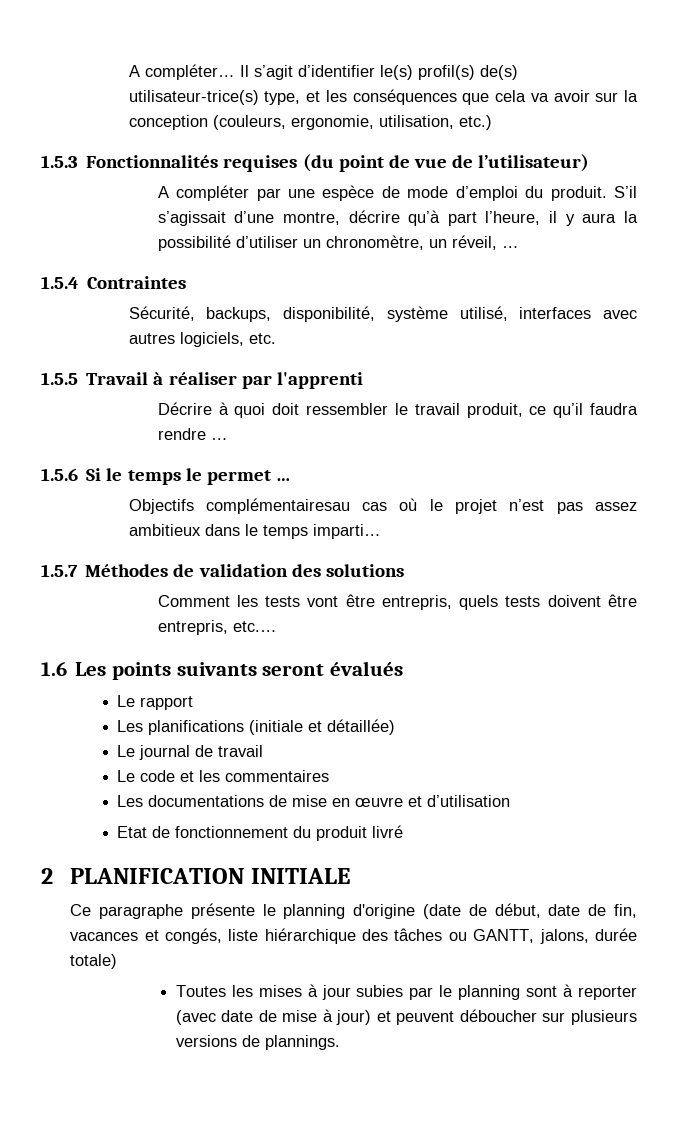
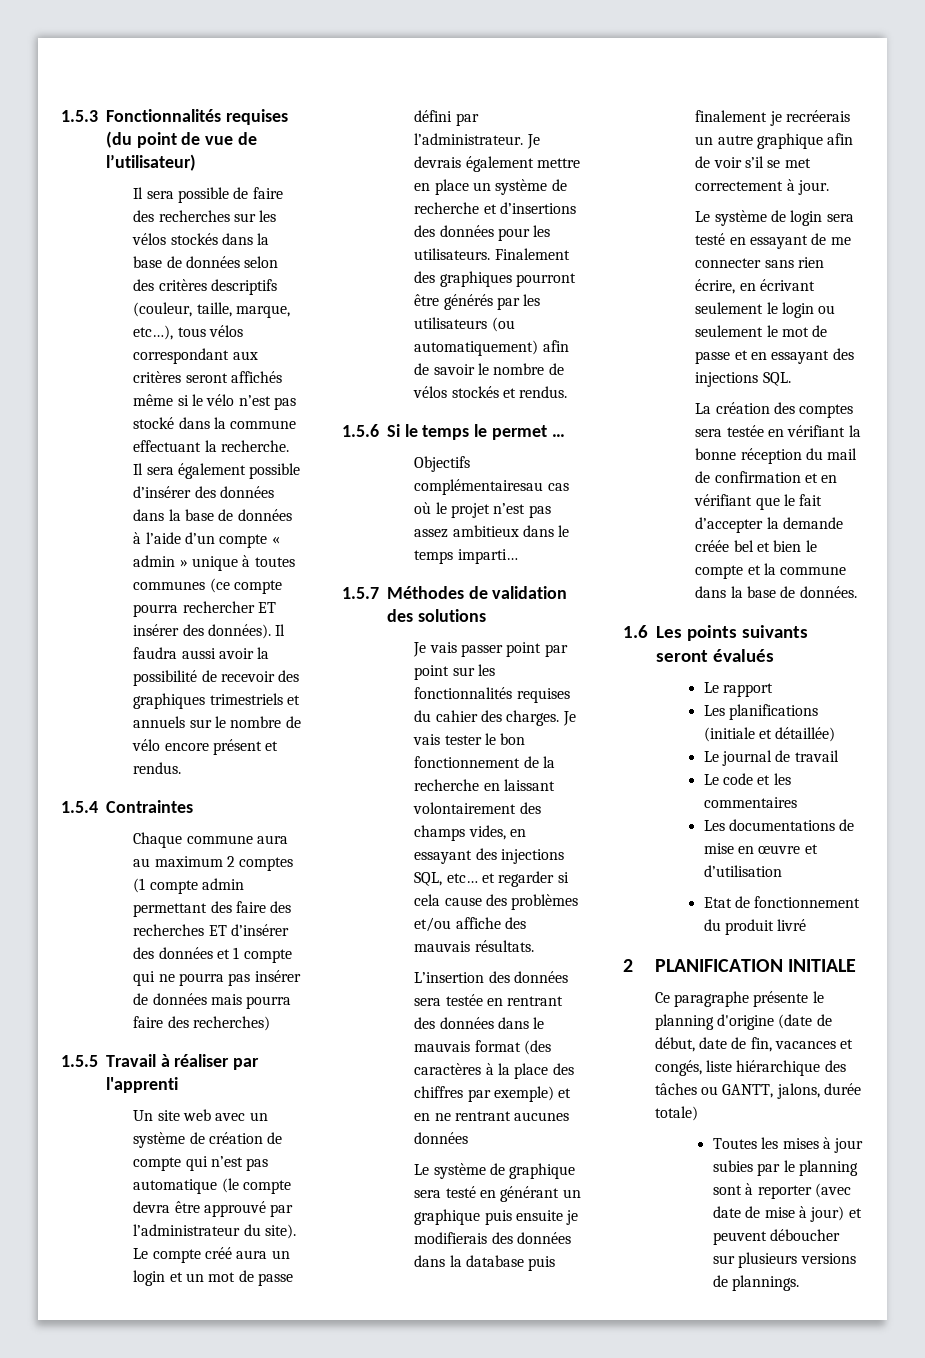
[128,64,518,80] [128,89,638,105] [128,115,492,130] A compléter… Il s’agit d’identifier le(s) profil(s) de(s) utilisateur-trice(s) type, et les conséquences que cela va avoir sur la conception (couleurs, ergonomie, utilisation, etc.) // -> (61, 116) none
[157,185,637,201] [157,210,638,226] [157,235,519,251] [41,276,187,289] [128,306,637,322] [128,332,276,347] A compléter par une espèce de mode d’emploi du produit. S’il s’agissait d’une montre, décrire qu’à part l’heure, il y aura la possibilité d’utiliser un chronomètre, un réveil, … // 1.5.4 Contraintes // Sécurité, backups, disponibilité, système utilisé, interfaces avec autres logiciels, etc. -> [133,187,283,203] [133,210,277,222] [132,233,270,245] [133,256,279,268] [133,279,277,295] [133,302,290,318] [133,325,243,340] [133,348,258,364] [133,371,282,383] [133,394,296,410] [133,417,297,429] [133,440,289,452] [133,463,301,479] [133,486,274,498] [133,509,292,521] [133,532,280,548] [133,555,295,571] [133,578,282,594] [133,601,276,617] [133,624,286,639] [133,647,270,659] [133,670,300,686] [133,693,300,709] [133,716,301,728] [132,739,279,755] [133,762,182,774] [61,800,193,813] [133,832,288,848] [133,856,294,871] [133,878,244,894] [133,901,292,917] [133,924,289,936] [133,947,292,963] [133,970,301,986] [133,993,292,1009] [133,1016,270,1031] Il sera possible de faire des recherches sur les vélos stockés dans la base de données selon des critères descriptifs (couleur, taille, marque, etc…), tous vélos correspondant aux critères seront affichés même si le vélo n’est pas stocké dans la commune effectuant la recherche. Il sera également possible d’insérer des données dans la base de données à l’aide d’un compte « admin » unique à toutes communes (ce compte pourra rechercher ET insérer des données). Il faudra aussi avoir la possibilité de recevoir des graphiques trimestriels et annuels sur le nombre de vélo encore présent et rendus. // 1.5.4 Contraintes // Chaque commune aura au maximum 2 comptes (1 compte admin permettant des faire des recherches ET d’insérer des données et 1 compte qui ne pourra pas insérer de données mais pourra faire des recherches)
[157,402,639,418] [157,428,228,440] Décrire à quoi doit ressembler le travail produit, ce qu’il faudra rendre … -> [133,1109,268,1121] [133,1132,283,1148] [133,1156,269,1171] [133,1178,291,1194] [133,1201,294,1217] [133,1224,296,1239] [133,1247,290,1263] [133,1270,293,1286] [414,110,479,126] [414,133,540,149] [414,156,580,172] [414,179,567,195] [414,202,576,214] [414,225,551,241] [414,248,570,260] [414,271,576,287] [414,294,541,310] [414,317,515,332] [414,340,569,356] [414,363,564,375] [413,386,568,398] Un site web avec un système de création de compte qui n’est pas automatique (le compte devra être approuvé par l’administrateur du site). Le compte créé aura un login et un mot de passe défini par l’administrateur. Je devrais également mettre en place un système de recherche et d’insertions des données pour les utilisateurs. Finalement des graphiques pourront être générés par les utilisateurs (ou automatiquement) afin de savoir le nombre de vélos stockés et rendus.
[157,594,637,610] [157,620,277,635] Comment les tests vont être entrepris, quels tests doivent être entrepris, etc.… -> [413,642,568,657] [414,664,495,680] [414,687,570,703] [414,710,576,726] [413,733,526,745] [414,756,555,768] [414,779,555,791] [413,802,541,814] [414,825,526,841] [414,848,564,864] [414,871,569,887] [414,894,579,910] [414,917,526,932] [414,940,534,952] [414,971,568,983] [414,994,564,1006] [414,1017,545,1029] [414,1040,551,1055] [414,1063,574,1079] [414,1086,572,1102] [414,1111,570,1121] [414,1132,469,1144] [414,1163,576,1179] [414,1186,581,1202] [414,1209,579,1225] [414,1232,571,1244] [414,1255,556,1271] [695,110,850,126] [695,133,854,149] [695,156,811,168] [695,179,829,195] [695,210,854,226] [695,233,851,249] [695,257,824,268] [695,279,815,294] [695,302,836,318] [695,325,828,337] [695,348,854,364] [695,372,791,387] [695,402,854,418] [695,425,861,437] [695,448,858,464] [695,471,838,483] [694,494,823,510] [695,517,843,533] [695,540,817,552] [695,563,847,579] [695,586,857,598] Je vais passer point par point sur les fonctionnalités requises du cahier des charges. Je vais tester le bon fonctionnement de la recherche en laissant volontairement des champs vides, en essayant des injections SQL, etc… et regarder si cela cause des problèmes et/ou affiche des mauvais résultats. // L’insertion des données sera testée en rentrant des données dans le mauvais format (des caractères à la place des chiffres par exemple) et en ne rentrant aucunes données // Le système de graphique sera testé en générant un graphique puis ensuite je modifierais des données dans la database puis finalement je recréerais un autre graphique afin de voir s’il se met correctement à jour. // Le système de login sera testé en essayant de me connecter sans rien écrire, en écrivant seulement le login ou seulement le mot de passe et en essayant des injections SQL. // La création des comptes sera testée en vérifiant la bonne réception du mail de confirmation et en vérifiant que le fait d’accepter la demande créée bel et bien le compte et la commune dans la base de données.

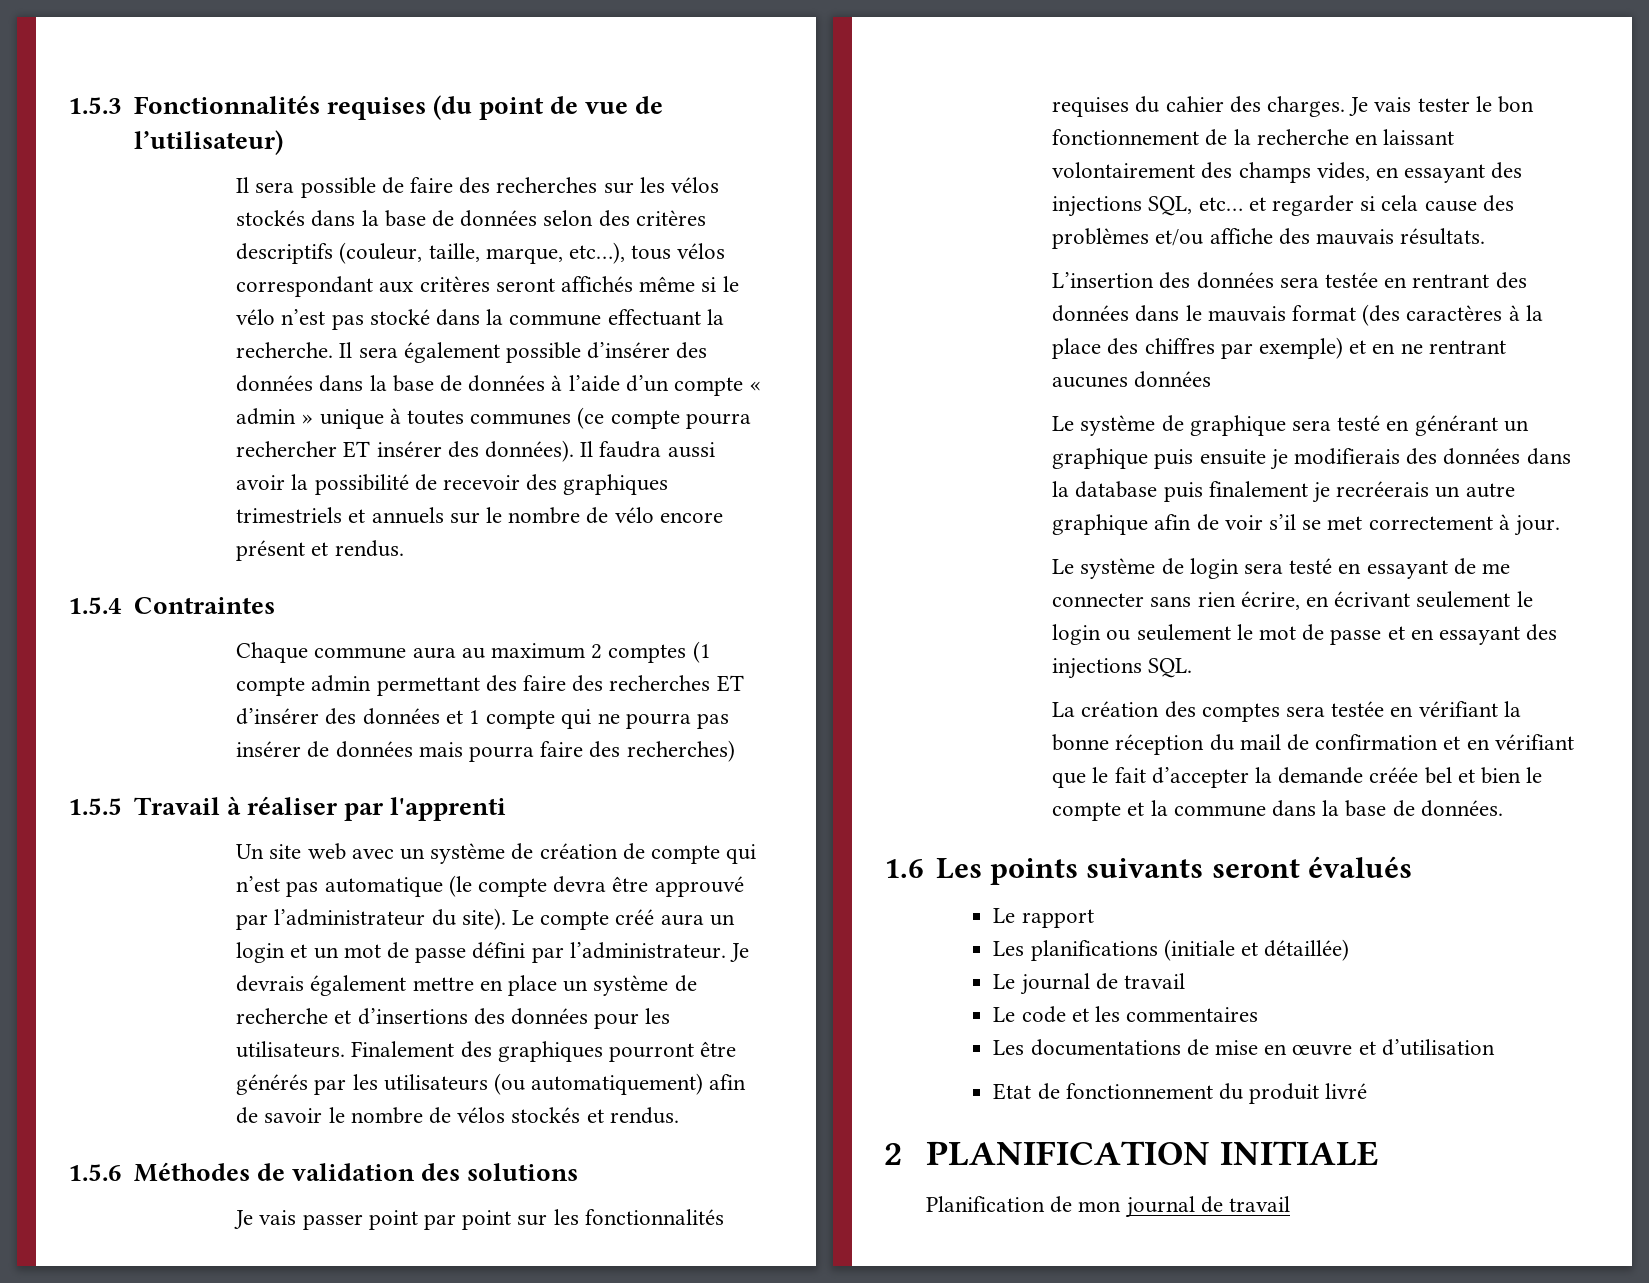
[387,424,565,440] [414,456,471,472] [414,479,569,495] [414,502,551,518] [414,525,570,538] [414,549,518,564] [342,587,379,599] Si le temps le permet … // Objectifs complémentairesau cas où le projet n’est pas assez ambitieux dans le temps imparti… // 1.5.7 -> (122, 1172) none
[654,991,824,1007] [654,1014,832,1030] [654,1037,854,1052] [654,1060,846,1076] [654,1083,861,1099] [654,1106,698,1121] [712,1137,864,1153] [712,1160,858,1176] [712,1183,851,1199] [712,1206,862,1222] [712,1229,841,1245] [712,1252,856,1268] [712,1275,800,1291] Ce paragraphe présente le planning d'origine (date de début, date de fin, vacances et congés, liste hiérarchique des tâches ou GANTT, jalons, durée totale) // Toutes les mises à jour subies par le planning sont à reporter (avec date de mise à jour) et peuvent déboucher sur plusieurs versions de plannings. -> [926,1196,1291,1218] Planification de mon journal de travail

